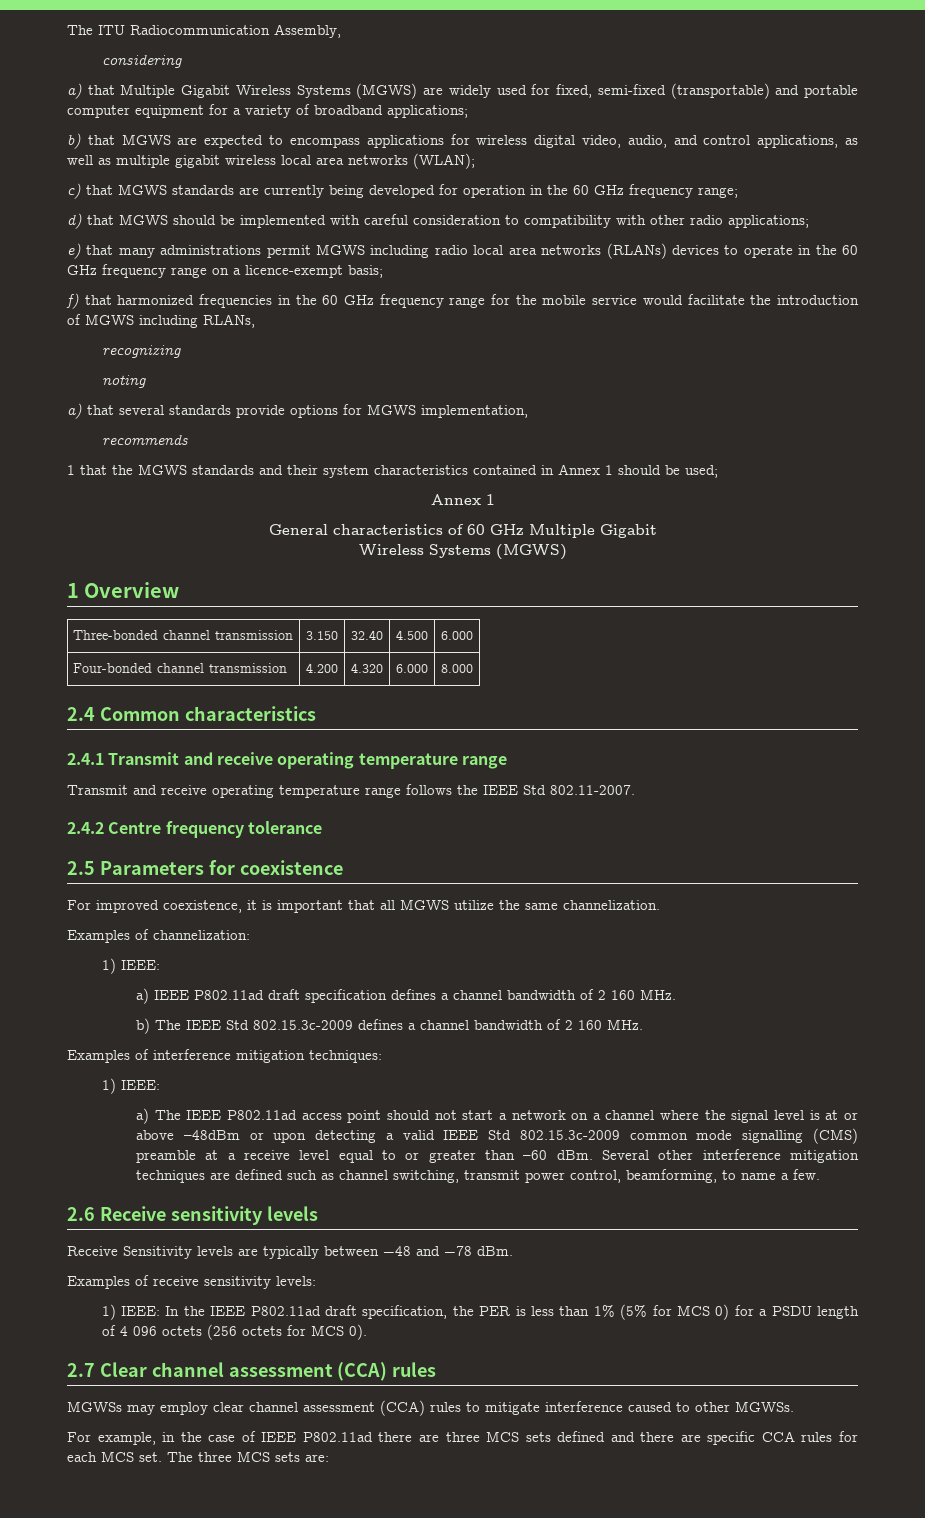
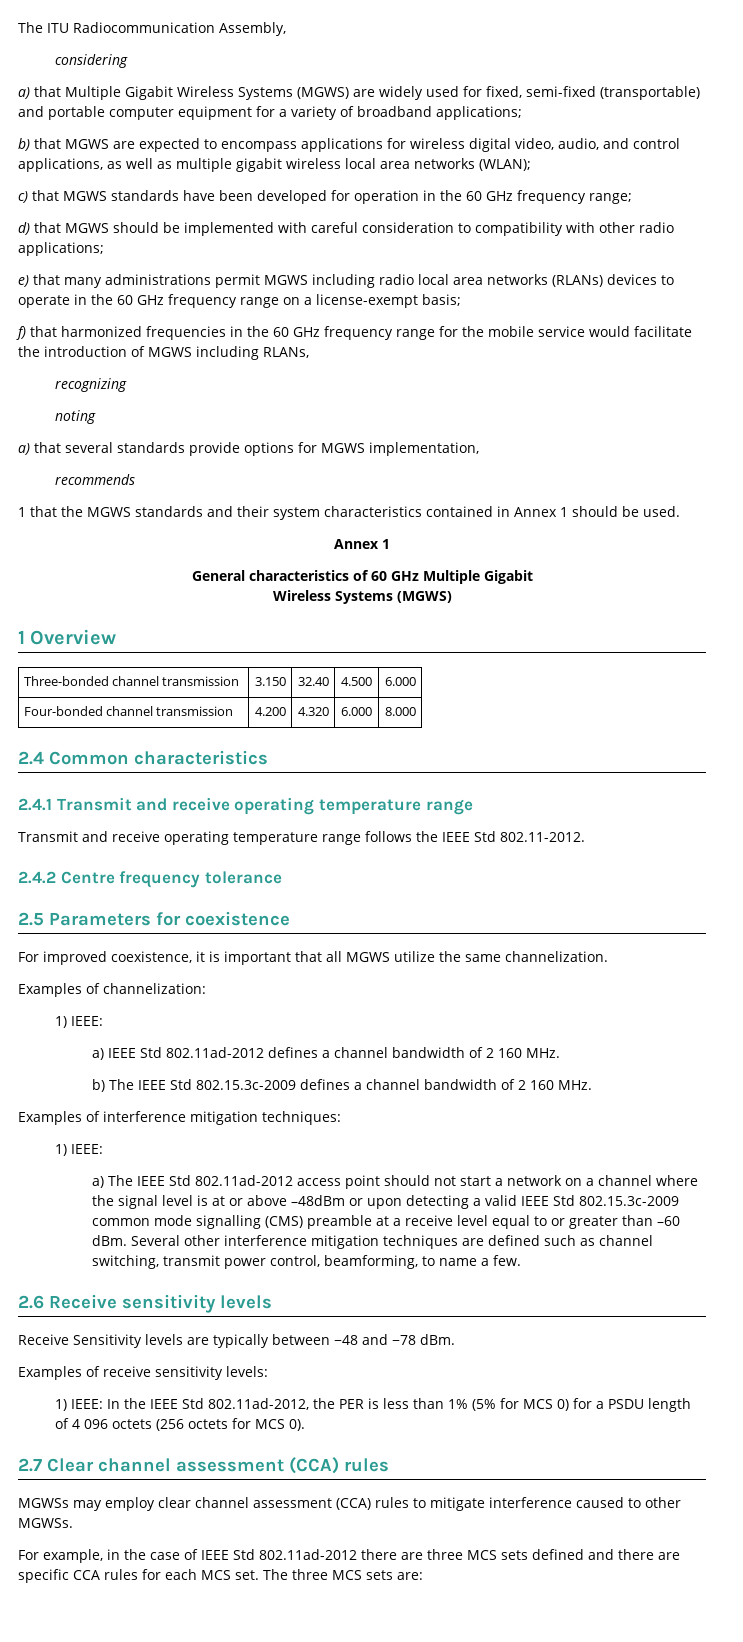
[239,185,364,198] are currently being -> [183,190,253,201] have been
[245,265,343,278] licence-exempt -> [316,294,418,308] license-exempt
[685,465,718,478] used; -> [643,506,680,517] used.
[550,785,635,795] 802.11-2007. -> [500,832,585,842] 802.11-2012.
[194,989,388,1003] P802.11ad draft specification -> [140,1047,265,1058] Std 802.11ad-2012
[227,1110,298,1120] P802.11ad -> [169,1175,294,1186] Std 802.11ad-2012
[250,1305,448,1319] P802.11ad draft specification, -> [182,1398,310,1410] Std 802.11ad-2012,
[302,1432,373,1442] P802.11ad -> [233,1549,357,1560] Std 802.11ad-2012

